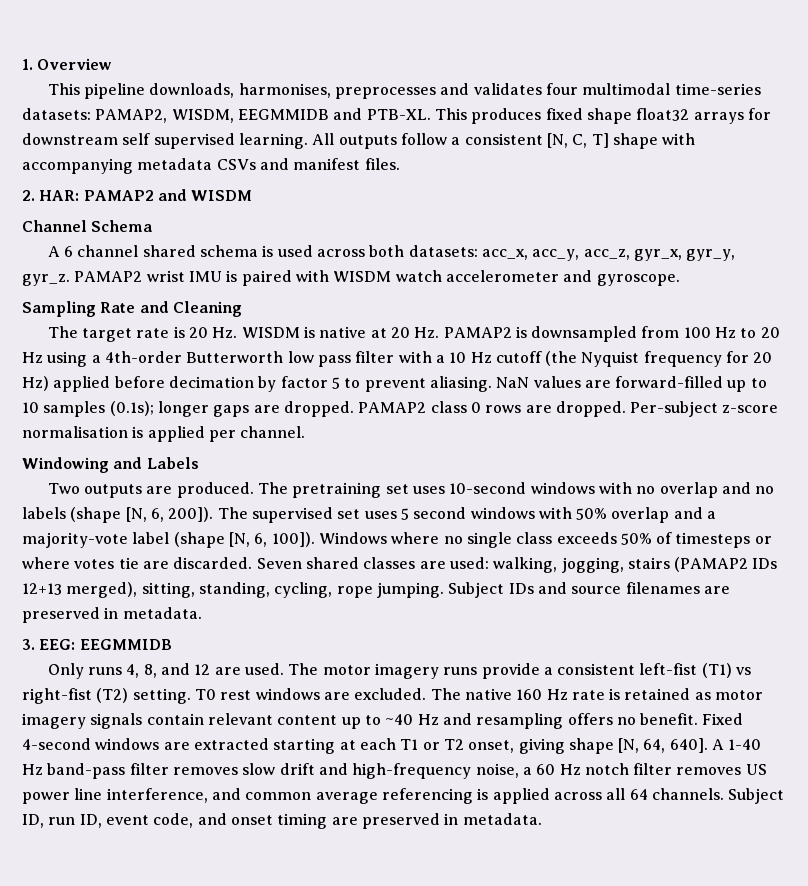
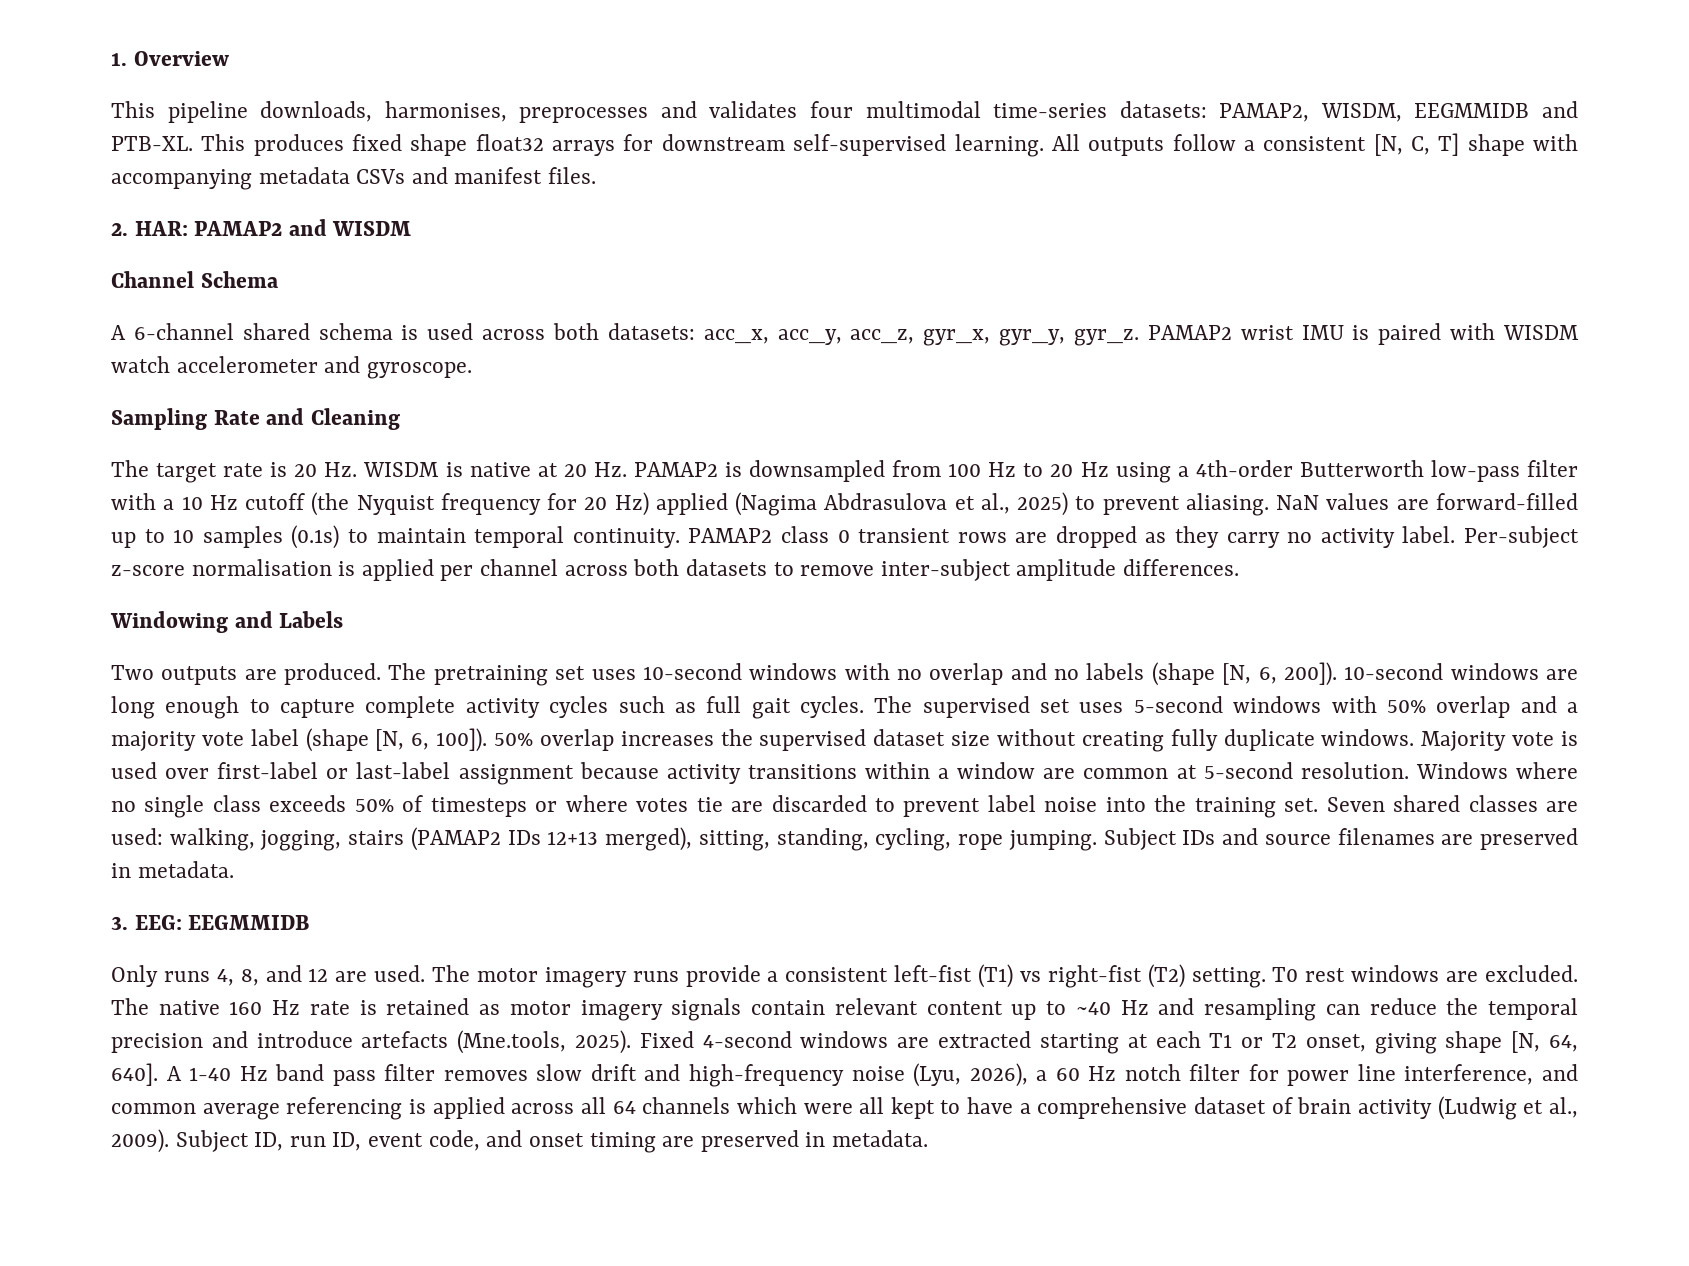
[122,133,235,149] self supervised -> [793,134,947,156] self-supervised
[64,245,139,257] 6 channel -> [133,323,234,340] 6-channel
[287,351,351,367] low pass -> [1430,460,1520,482] low-pass
[114,376,340,392] before decimation by factor 5 -> [735,492,1069,516] (Nagima Abdrasulova et al., 2025)
[109,401,354,417] (0.1s); longer gaps are dropped. -> [291,525,680,549] (0.1s) to maintain temporal continuity.
(481, 407) none -> [858,528,951,543] transient
[555,401,626,417] dropped. -> [1055,526,1456,548] dropped as they carry no activity label.
[240,426,306,438] channel. -> [480,559,1239,581] channel across both datasets to remove inter-subject amplitude differences.
(214, 514) none -> [1344,663,1578,680] [111,696,865,719] 10-second windows are long enough to capture complete activity cycles such as full gait cycles.
[400,507,467,520] 5 second -> [1133,696,1223,713] 5-second
[22,532,128,548] majority-vote -> [111,731,244,751] majority vote
(315, 539) none -> [493,729,1579,752] [111,762,1409,785] 50% overlap increases the supervised dataset size without creating fully duplicate windows. Majority vote is used over first-label or last-label assignment because activity transitions within a window are common at 5-second resolution.
[173,557,253,569] discarded. -> [771,795,1319,818] discarded to prevent label noise into the training set.
[567,713,699,725] offers no benefit. -> [1325,998,1578,1020] [111,1030,632,1054] can reduce the temporal precision and introduce artefacts (Mne.tools, 2025).
[47,763,126,779] band-pass -> [275,1064,376,1086] band pass
[475,763,519,778] noise, -> [851,1063,1028,1087] noise (Lyu, 2026),
[676,764,767,775] removes US -> [1248,1064,1279,1081] for
[651,788,724,800] channels. -> [642,1096,1579,1120] [111,1129,169,1153] channels which were all kept to have a comprehensive dataset of brain activity (Ludwig et al., 2009).

